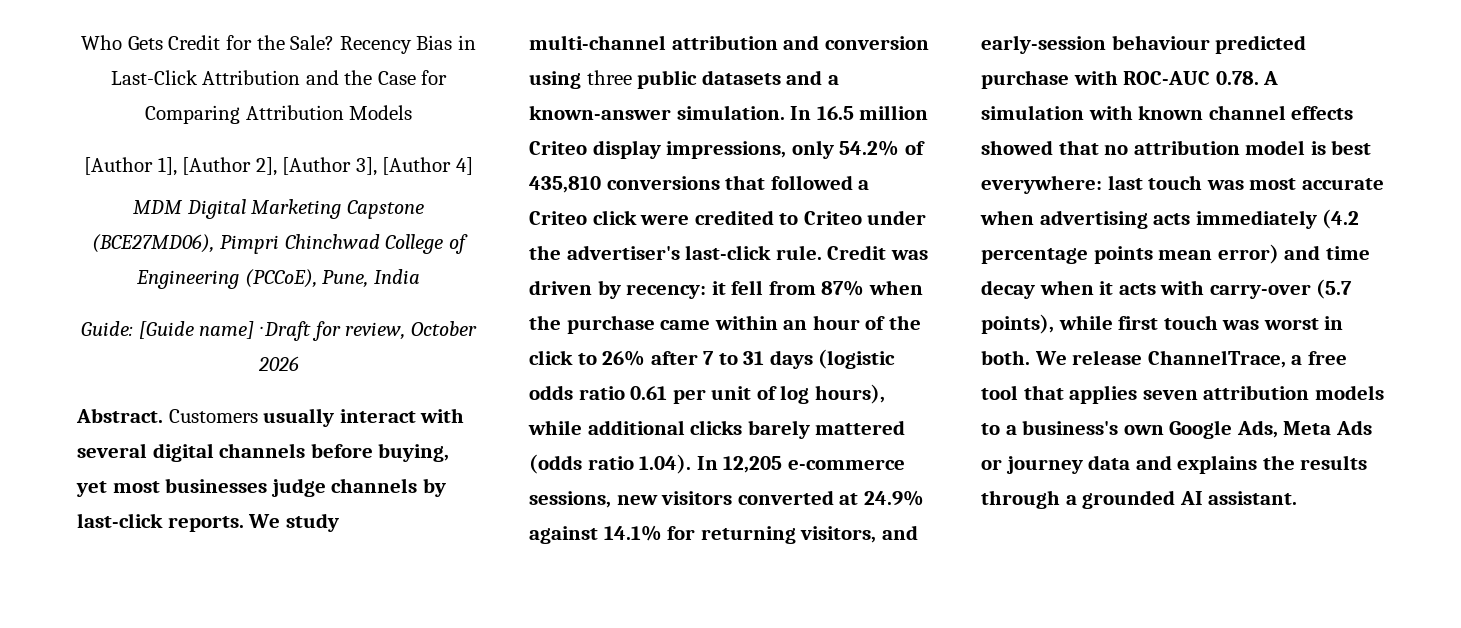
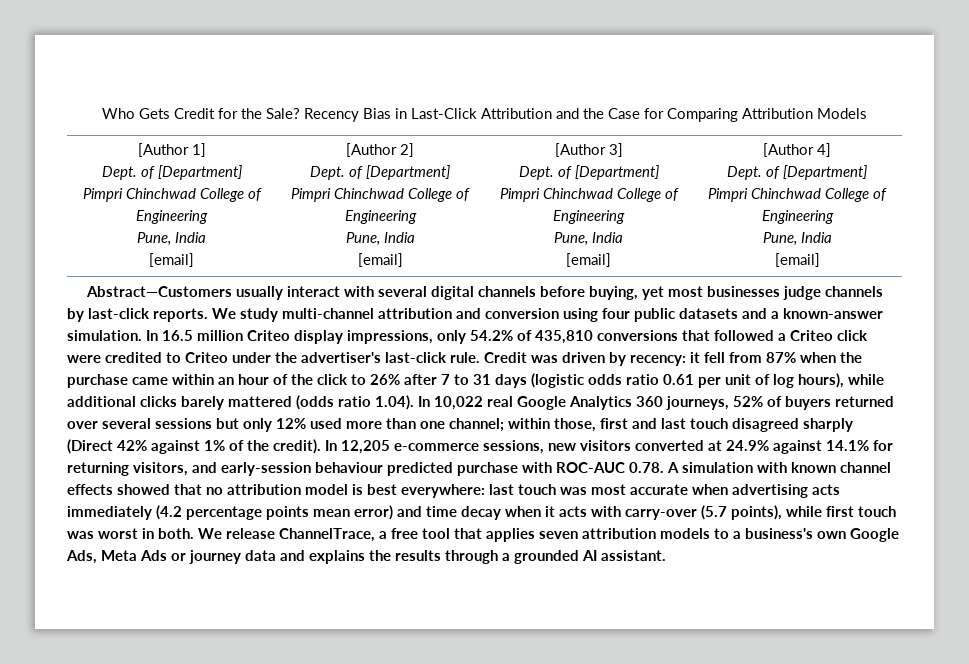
[84,157,473,176] [133,199,424,219] [92,234,468,254] [136,269,420,289] [81,321,477,341] [257,356,299,371] [76,408,258,423] // [Author 1], [Author 2], [Author 3], [Author 4] // MDM Digital Marketing Capstone (BCE27MD06), Pimpri Chinchwad College of Engineering (PCCoE), Pune, India // Guide: [Guide name] · Draft for review, October 2026 // Abstract. Customers -> [137,143,206,157] [101,165,242,180] [82,188,262,202] [136,210,208,224] [137,232,206,246] [149,253,194,267] [346,143,414,157] [310,165,450,180] [291,188,470,202] [344,210,417,224] [345,232,415,246] [357,253,403,267] [554,143,623,157] [518,165,659,180] [499,188,679,202] [553,210,625,224] [554,232,623,246] [566,253,611,267] [763,143,831,157] [727,165,867,180] [708,188,887,202] [761,210,834,224] [762,232,832,246] [774,253,820,267] [85,286,232,297] // [Author 1] // Dept. of [Department] // Pimpri Chinchwad College of Engineering // Pune, India // [email] | [Author 2] // Dept. of [Department] // Pimpri Chinchwad College of Engineering // Pune, India // [email] | [Author 3] // Dept. of [Department] // Pimpri Chinchwad College of Engineering // Pune, India // [email] | [Author 4] // Dept. of [Department] // Pimpri Chinchwad College of Engineering // Pune, India // [email] // Abstract—Customers
[586,70,632,85] three -> [602,308,630,319] four
(718, 463) none -> [434,396,894,410] [67,418,853,432] [67,439,337,454] 10,022 real Google Analytics 360 journeys, 52% of buyers returned over several sessions but only 12% used more than one channel; within those, first and last touch disagreed sharply (Direct 42% against 1% of the credit). In

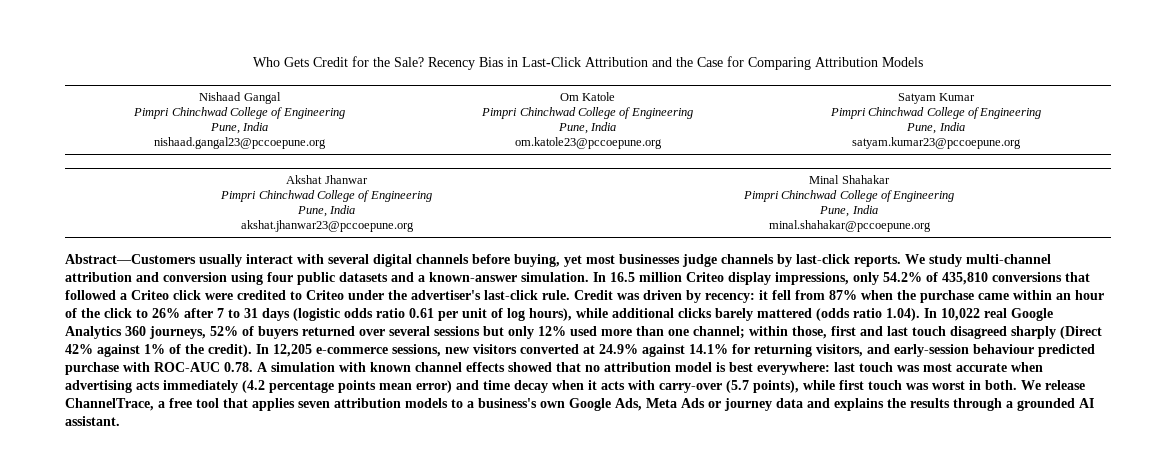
[137,143,206,157] [101,165,242,180] [82,188,262,202] [136,210,208,224] [137,232,206,246] [149,253,194,267] [346,143,414,157] [310,165,450,180] [291,188,470,202] [344,210,417,224] [345,232,415,246] [357,253,403,267] [554,143,623,157] [518,165,659,180] [499,188,679,202] [553,210,625,224] [554,232,623,246] [566,253,611,267] [763,143,831,157] [727,165,867,180] [708,188,887,202] [761,210,834,224] [762,232,832,246] [774,253,820,267] [Author 1] // Dept. of [Department] // Pimpri Chinchwad College of Engineering // Pune, India // [email] | [Author 2] // Dept. of [Department] // Pimpri Chinchwad College of Engineering // Pune, India // [email] | [Author 3] // Dept. of [Department] // Pimpri Chinchwad College of Engineering // Pune, India // [email] | [Author 4] // Dept. of [Department] // Pimpri Chinchwad College of Engineering // Pune, India // [email] -> [199,92,281,104] [133,107,345,119] [209,122,269,134] [154,137,326,149] [559,92,616,101] [481,107,693,119] [557,122,617,134] [514,137,662,149] [897,93,976,104] [829,107,1042,119] [906,122,965,134] [852,137,1021,149] [286,175,368,184] [220,190,432,202] [296,205,356,217] [240,220,414,232] [809,175,890,184] [742,190,955,202] [819,205,878,217] [768,220,931,232] Nishaad Gangal // Pimpri Chinchwad College of Engineering // Pune, India // nishaad.gangal23@pccoepune.org | Om Katole // Pimpri Chinchwad College of Engineering // Pune, India // om.katole23@pccoepune.org | Satyam Kumar // Pimpri Chinchwad College of Engineering // Pune, India // satyam.kumar23@pccoepune.org // Akshat Jhanwar // Pimpri Chinchwad College of Engineering // Pune, India // akshat.jhanwar23@pccoepune.org | Minal Shahakar // Pimpri Chinchwad College of Engineering // Pune, India // minal.shahakar@pccoepune.org

